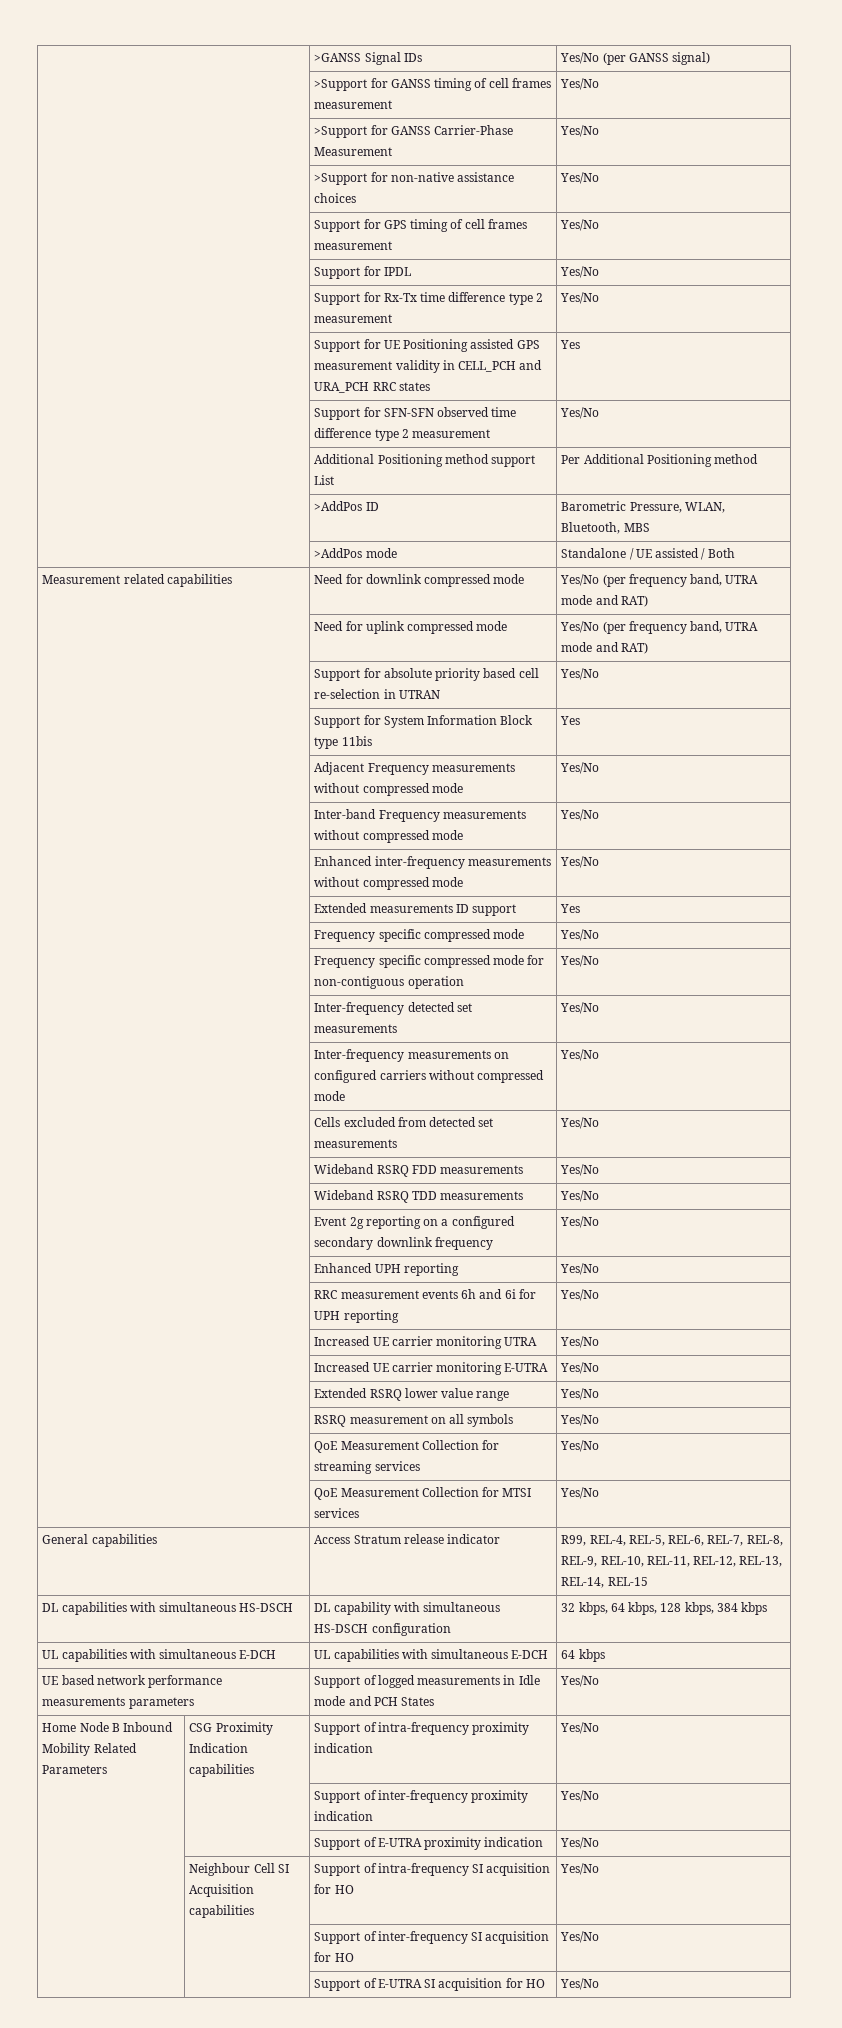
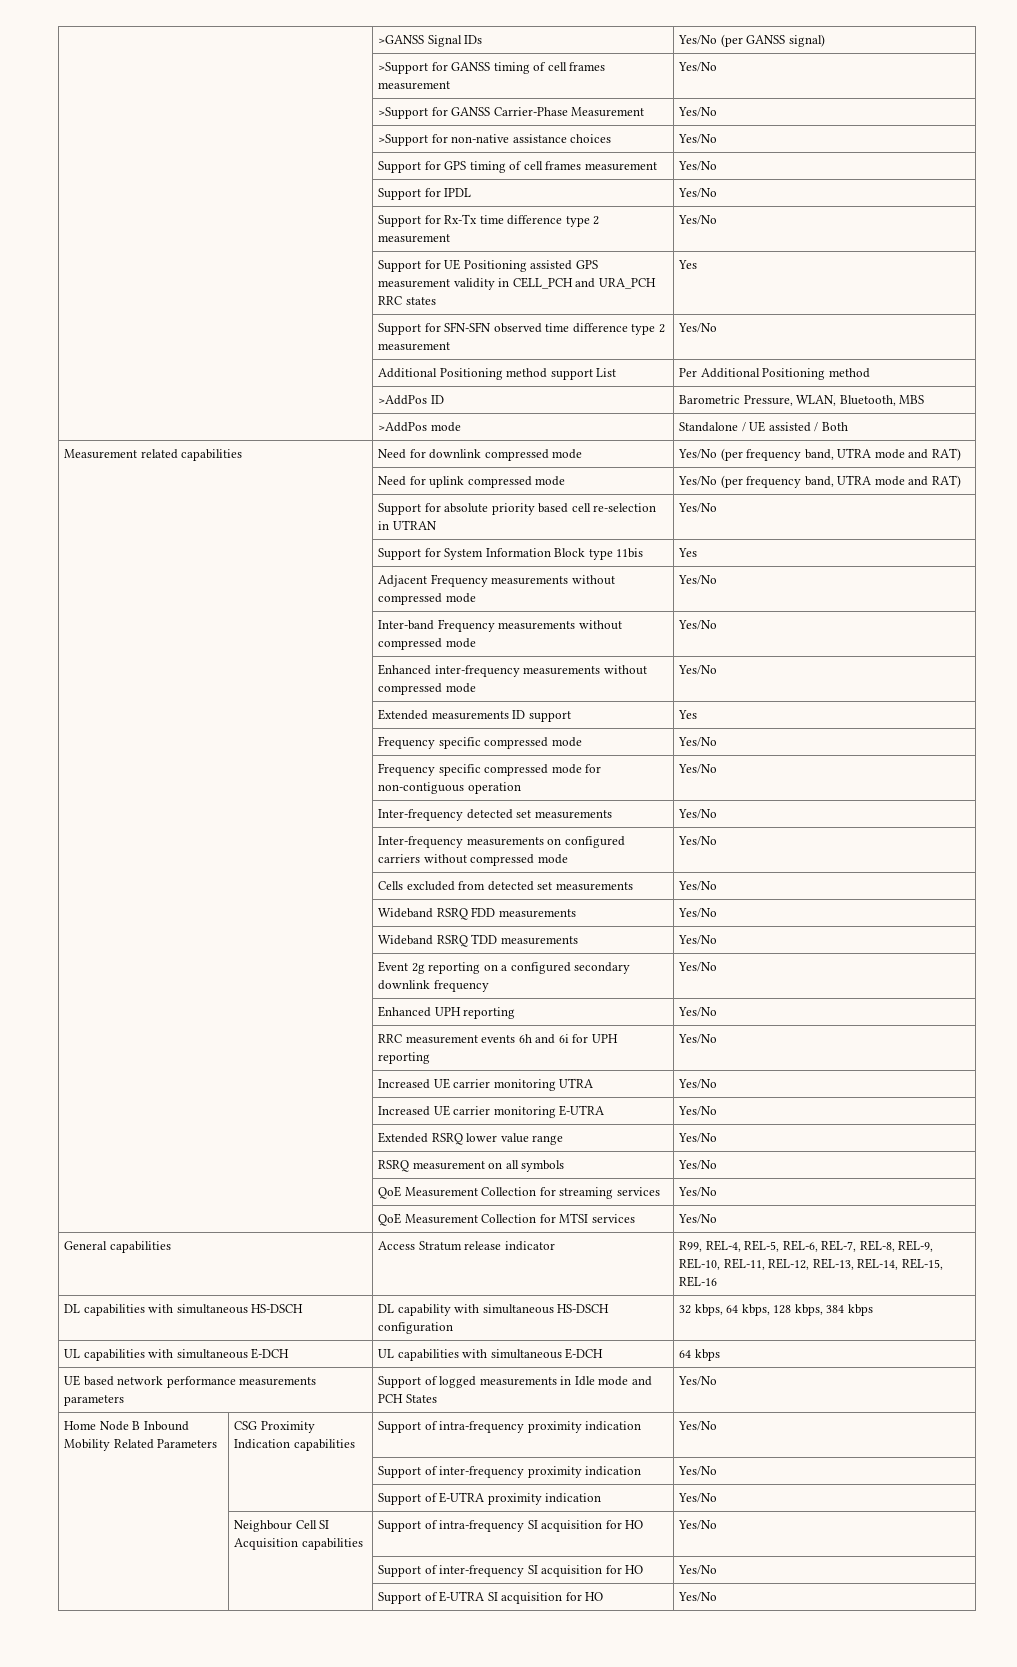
[607,1577,648,1586] REL-15 -> [901,1258,943,1270] [679,1276,718,1287] REL-15, REL-16

